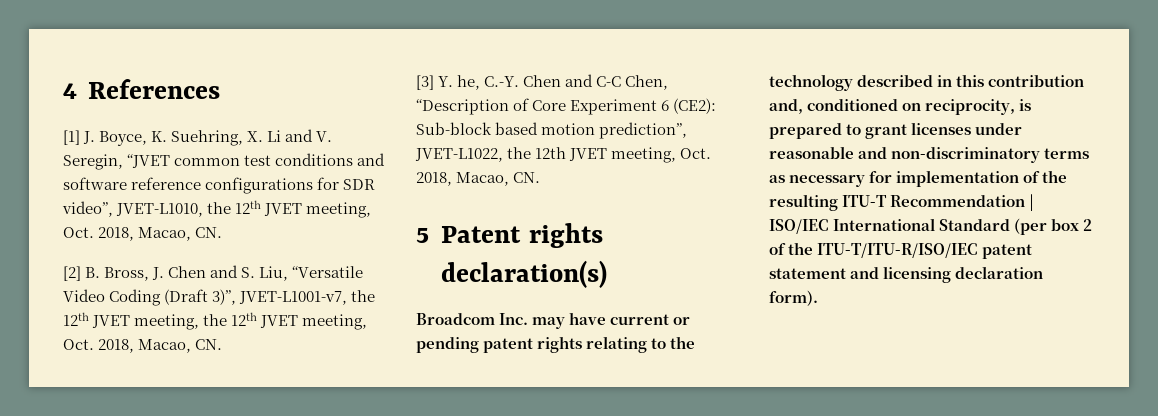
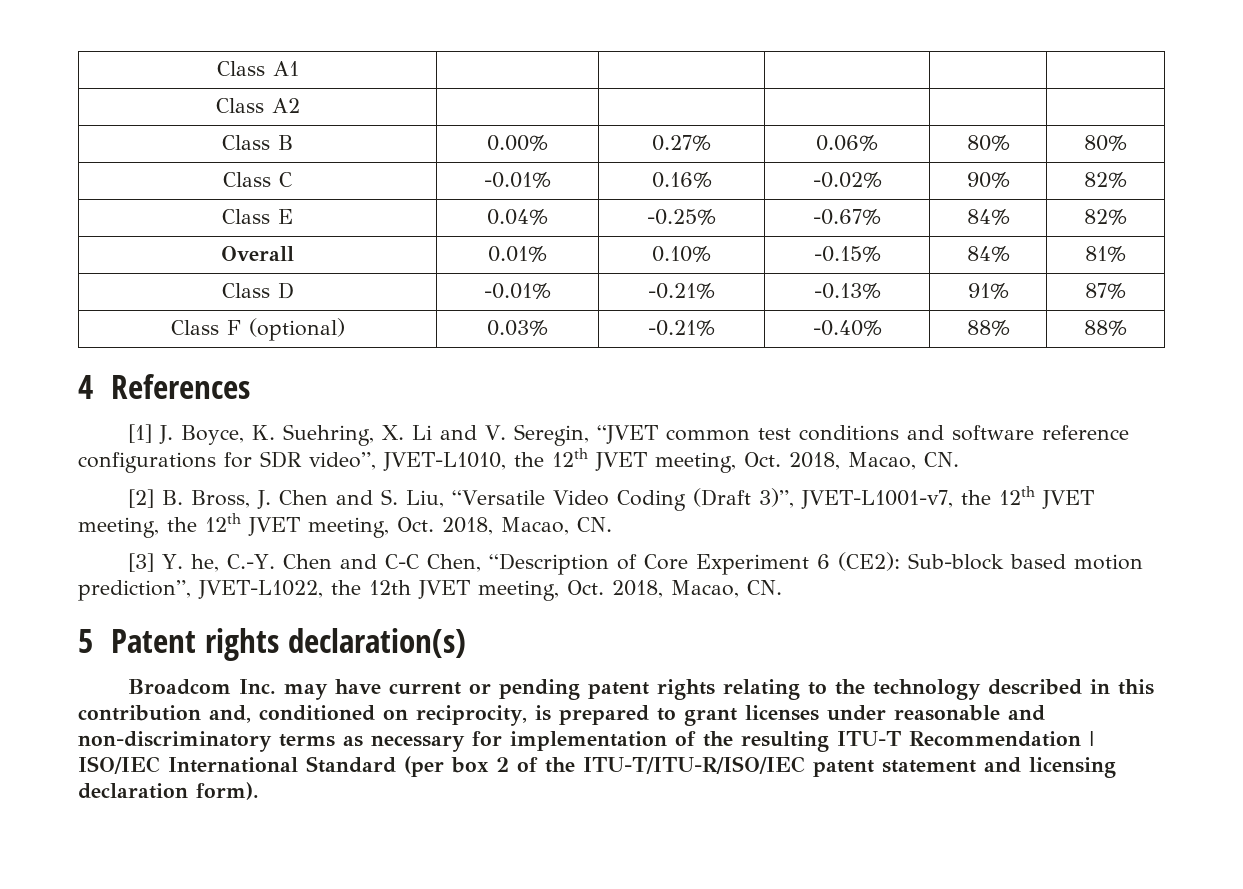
(63, 91) none -> [216,61,299,76] [215,98,300,113] [222,135,293,150] [487,135,548,151] [651,135,711,151] [815,135,878,151] [966,135,1010,151] [1084,135,1127,151] [223,172,292,187] [484,172,551,188] [651,172,712,188] [812,172,882,188] [966,172,1010,188] [1084,172,1127,188] [222,209,293,224] [487,209,548,225] [646,209,716,225] [812,209,881,225] [966,209,1010,225] [1084,209,1127,225] [221,246,294,261] [488,246,547,262] [651,246,711,262] [813,246,881,262] [966,246,1010,262] [1085,246,1126,262] [221,282,294,299] [484,283,551,299] [647,283,715,299] [813,283,881,299] [967,283,1009,299] [1085,283,1126,299] [170,318,345,341] [487,320,548,336] [647,320,715,336] [812,320,882,336] [966,320,1010,336] [1084,320,1127,336] Class A1 | | | | | // Class A2 | | | | | // Class B | 0.00% | 0.27% | 0.06% | 80% | 80% // Class C | -0.01% | 0.16% | -0.02% | 90% | 82% // Class E | 0.04% | -0.25% | -0.67% | 84% | 82% // Overall | 0.01% | 0.10% | -0.15% | 84% | 81% // Class D | -0.01% | -0.21% | -0.13% | 91% | 87% // Class F (optional) | 0.03% | -0.21% | -0.40% | 88% | 88% //

